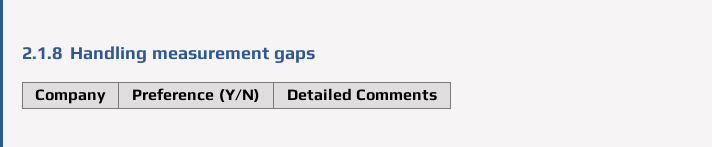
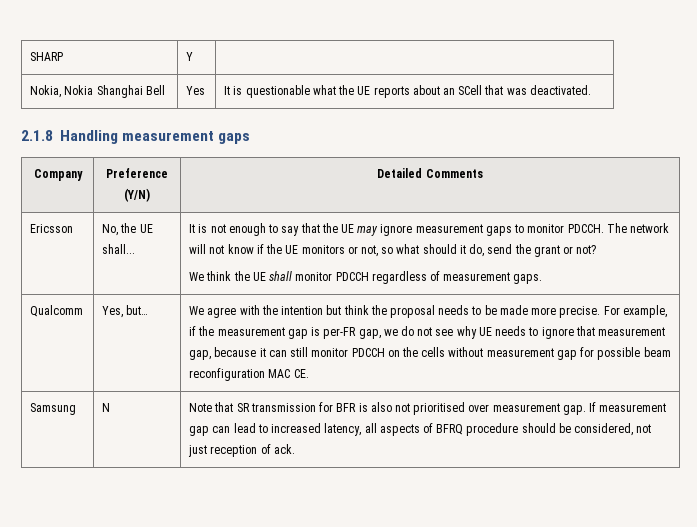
(22, 53) none -> [30,52,64,61] [186,52,194,61] [30,85,165,98] [186,86,206,95] [224,85,591,98] SHARP | Y | // Nokia, Nokia Shanghai Bell | Yes | It is questionable what the UE reports about an SCell that was deactivated. //
(438, 95) none -> [30,224,74,233] [102,223,153,236] [102,244,136,254] [189,223,670,236] [189,244,597,257] [189,271,543,284] [30,305,84,317] [102,305,149,318] [189,305,667,318] [189,326,666,339] [189,347,671,360] [189,368,309,381] [30,403,77,415] [102,403,111,412] [189,402,667,415] [189,423,652,436] [188,444,295,457] // Ericsson | No, the UE shall... | It is not enough to say that the UE may ignore measurement gaps to monitor PDCCH. The network will not know if the UE monitors or not, so what should it do, send the grant or not? // We think the UE shall monitor PDCCH regardless of measurement gaps. // Qualcomm | Yes, but… | We agree with the intention but think the proposal needs to be made more precise. For example, if the measurement gap is per-FR gap, we do not see why UE needs to ignore that measurement gap, because it can still monitor PDCCH on the cells without measurement gap for possible beam reconfiguration MAC CE. // Samsung | N | Note that SR transmission for BFR is also not prioritised over measurement gap. If measurement gap can lead to increased latency, all aspects of BFRQ procedure should be considered, not just reception of ack.

